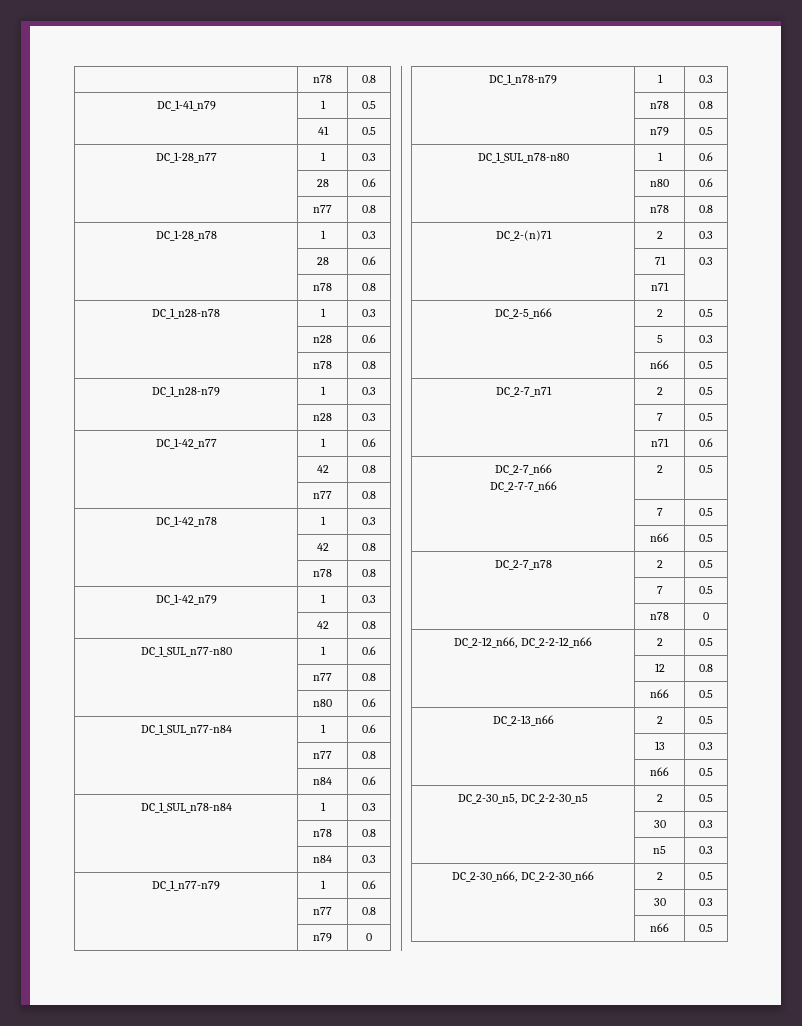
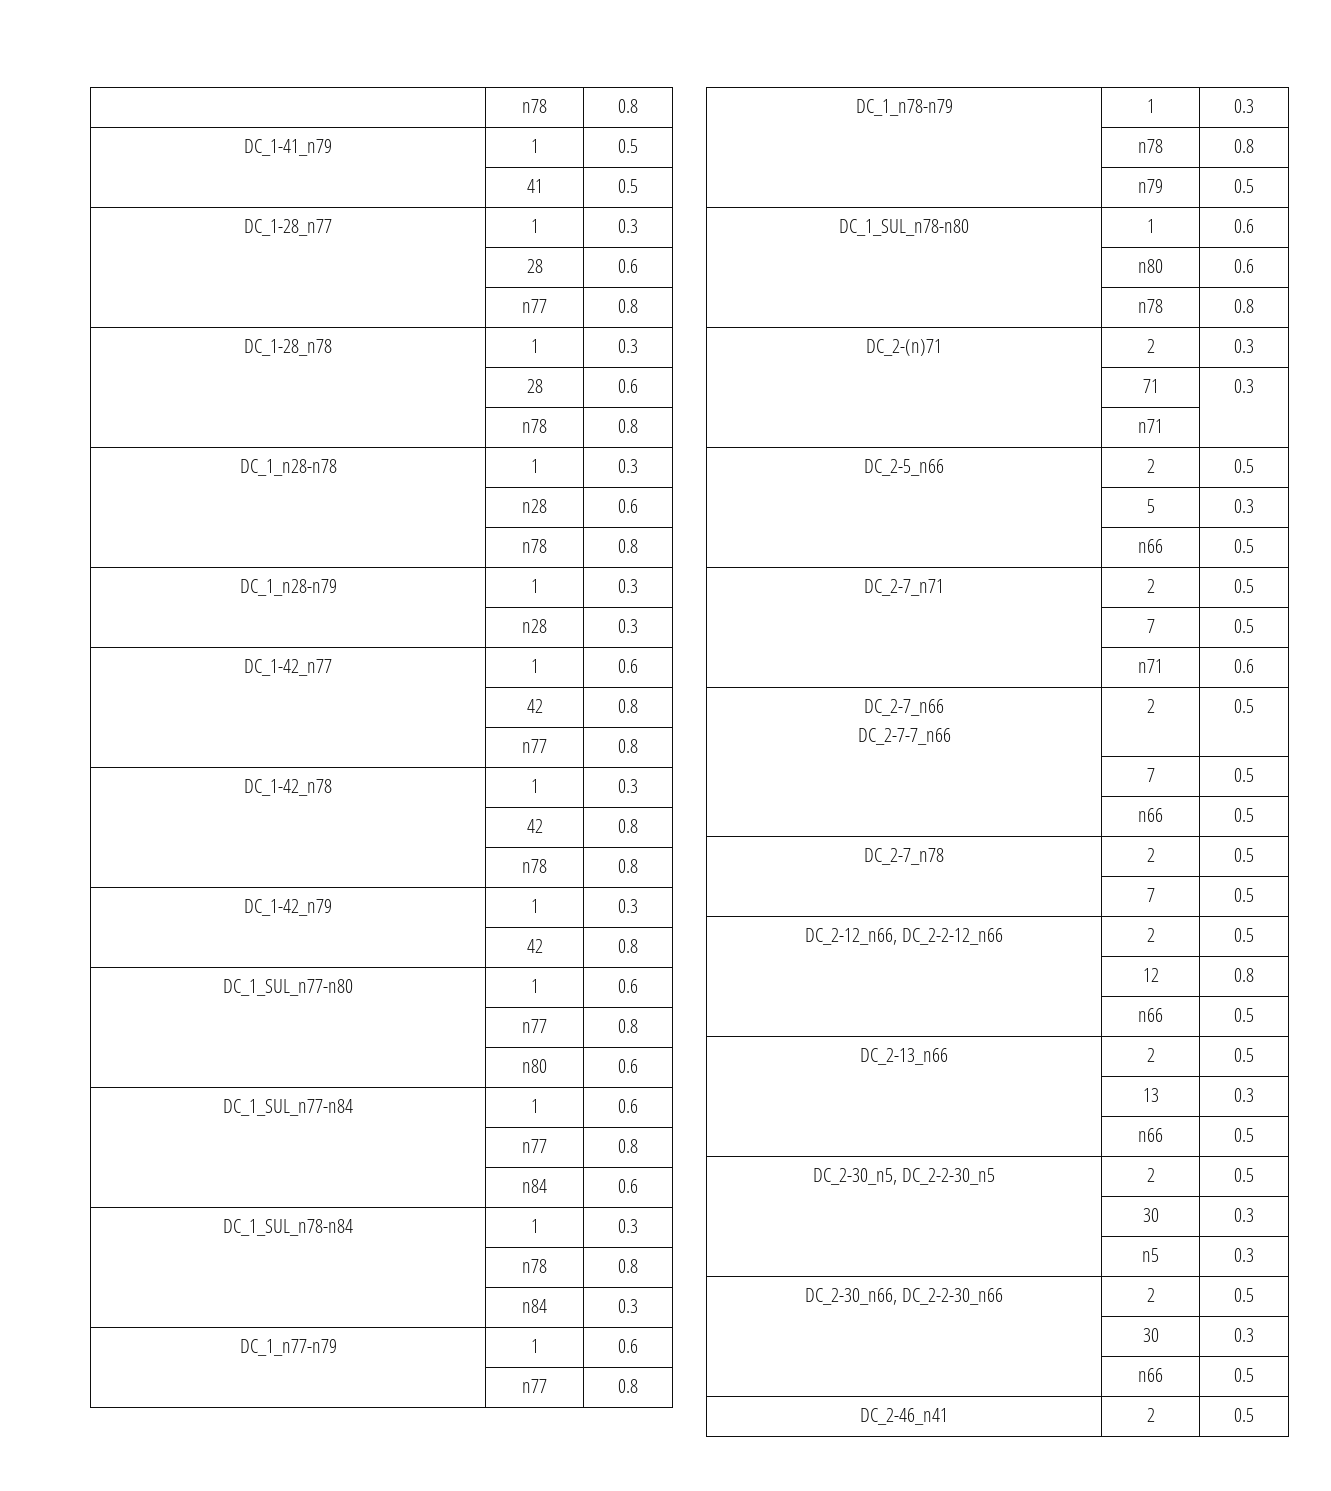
[313,933,332,942] [366,933,372,941] // | n79 | 0 -> (638, 1386) none
[650,612,669,620] [703,612,709,620] // | n78 | 0 -> (1254, 895) none
(713, 928) none -> [860,1408,948,1425] [1146,1408,1155,1422] [1234,1408,1254,1422] // DC_2-46_n41 | 2 | 0.5

